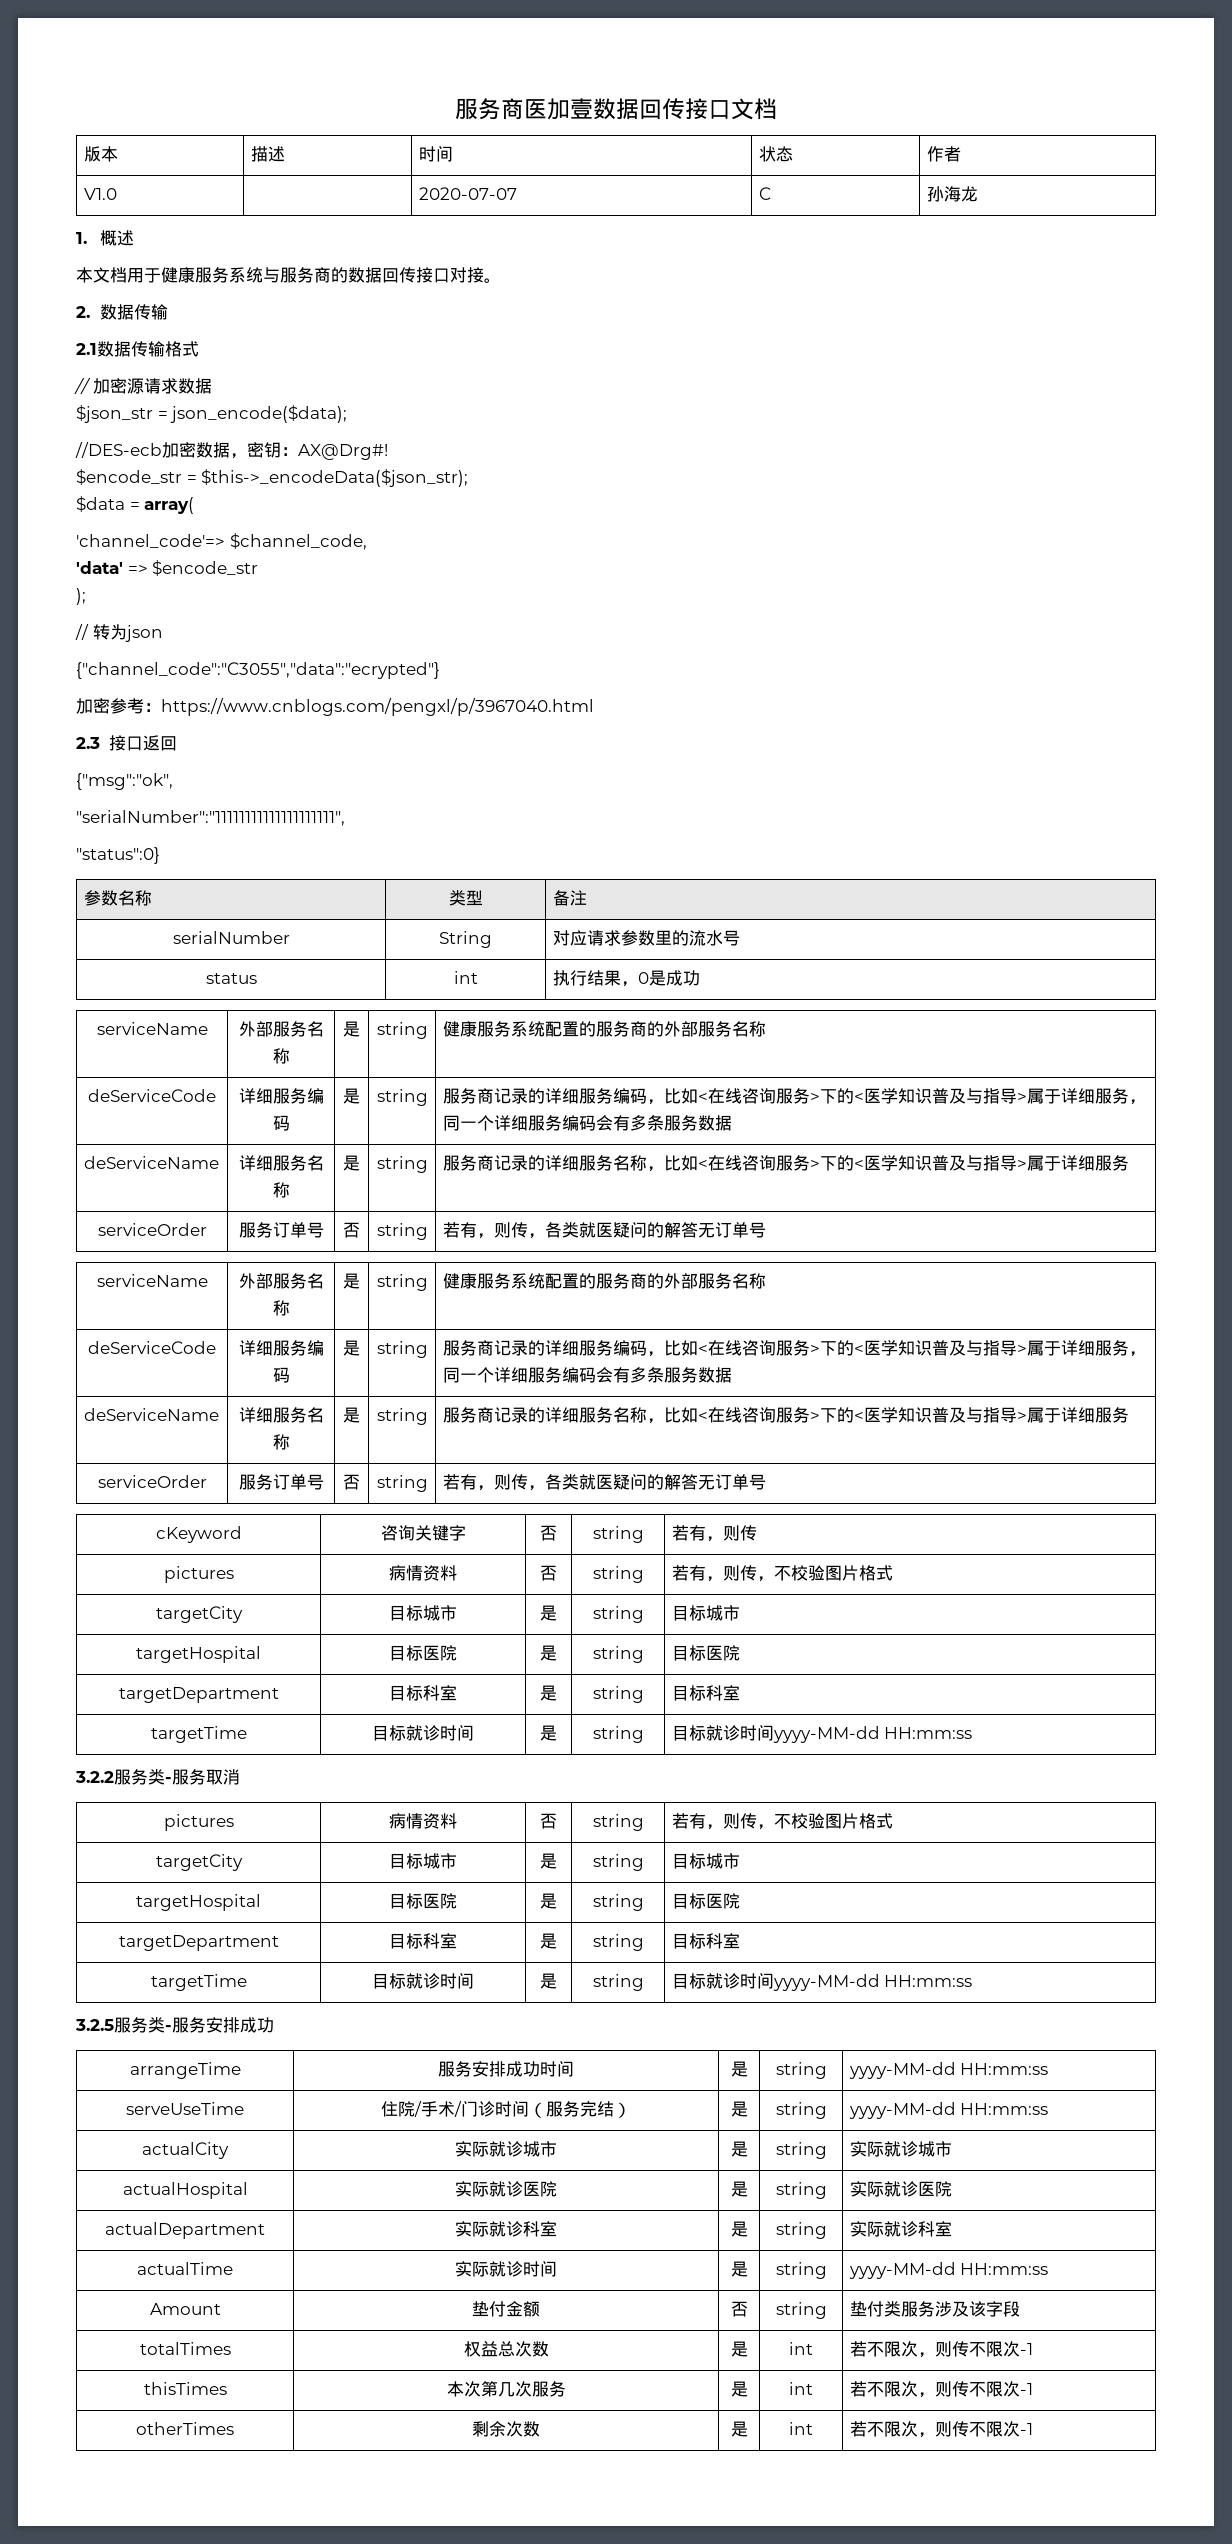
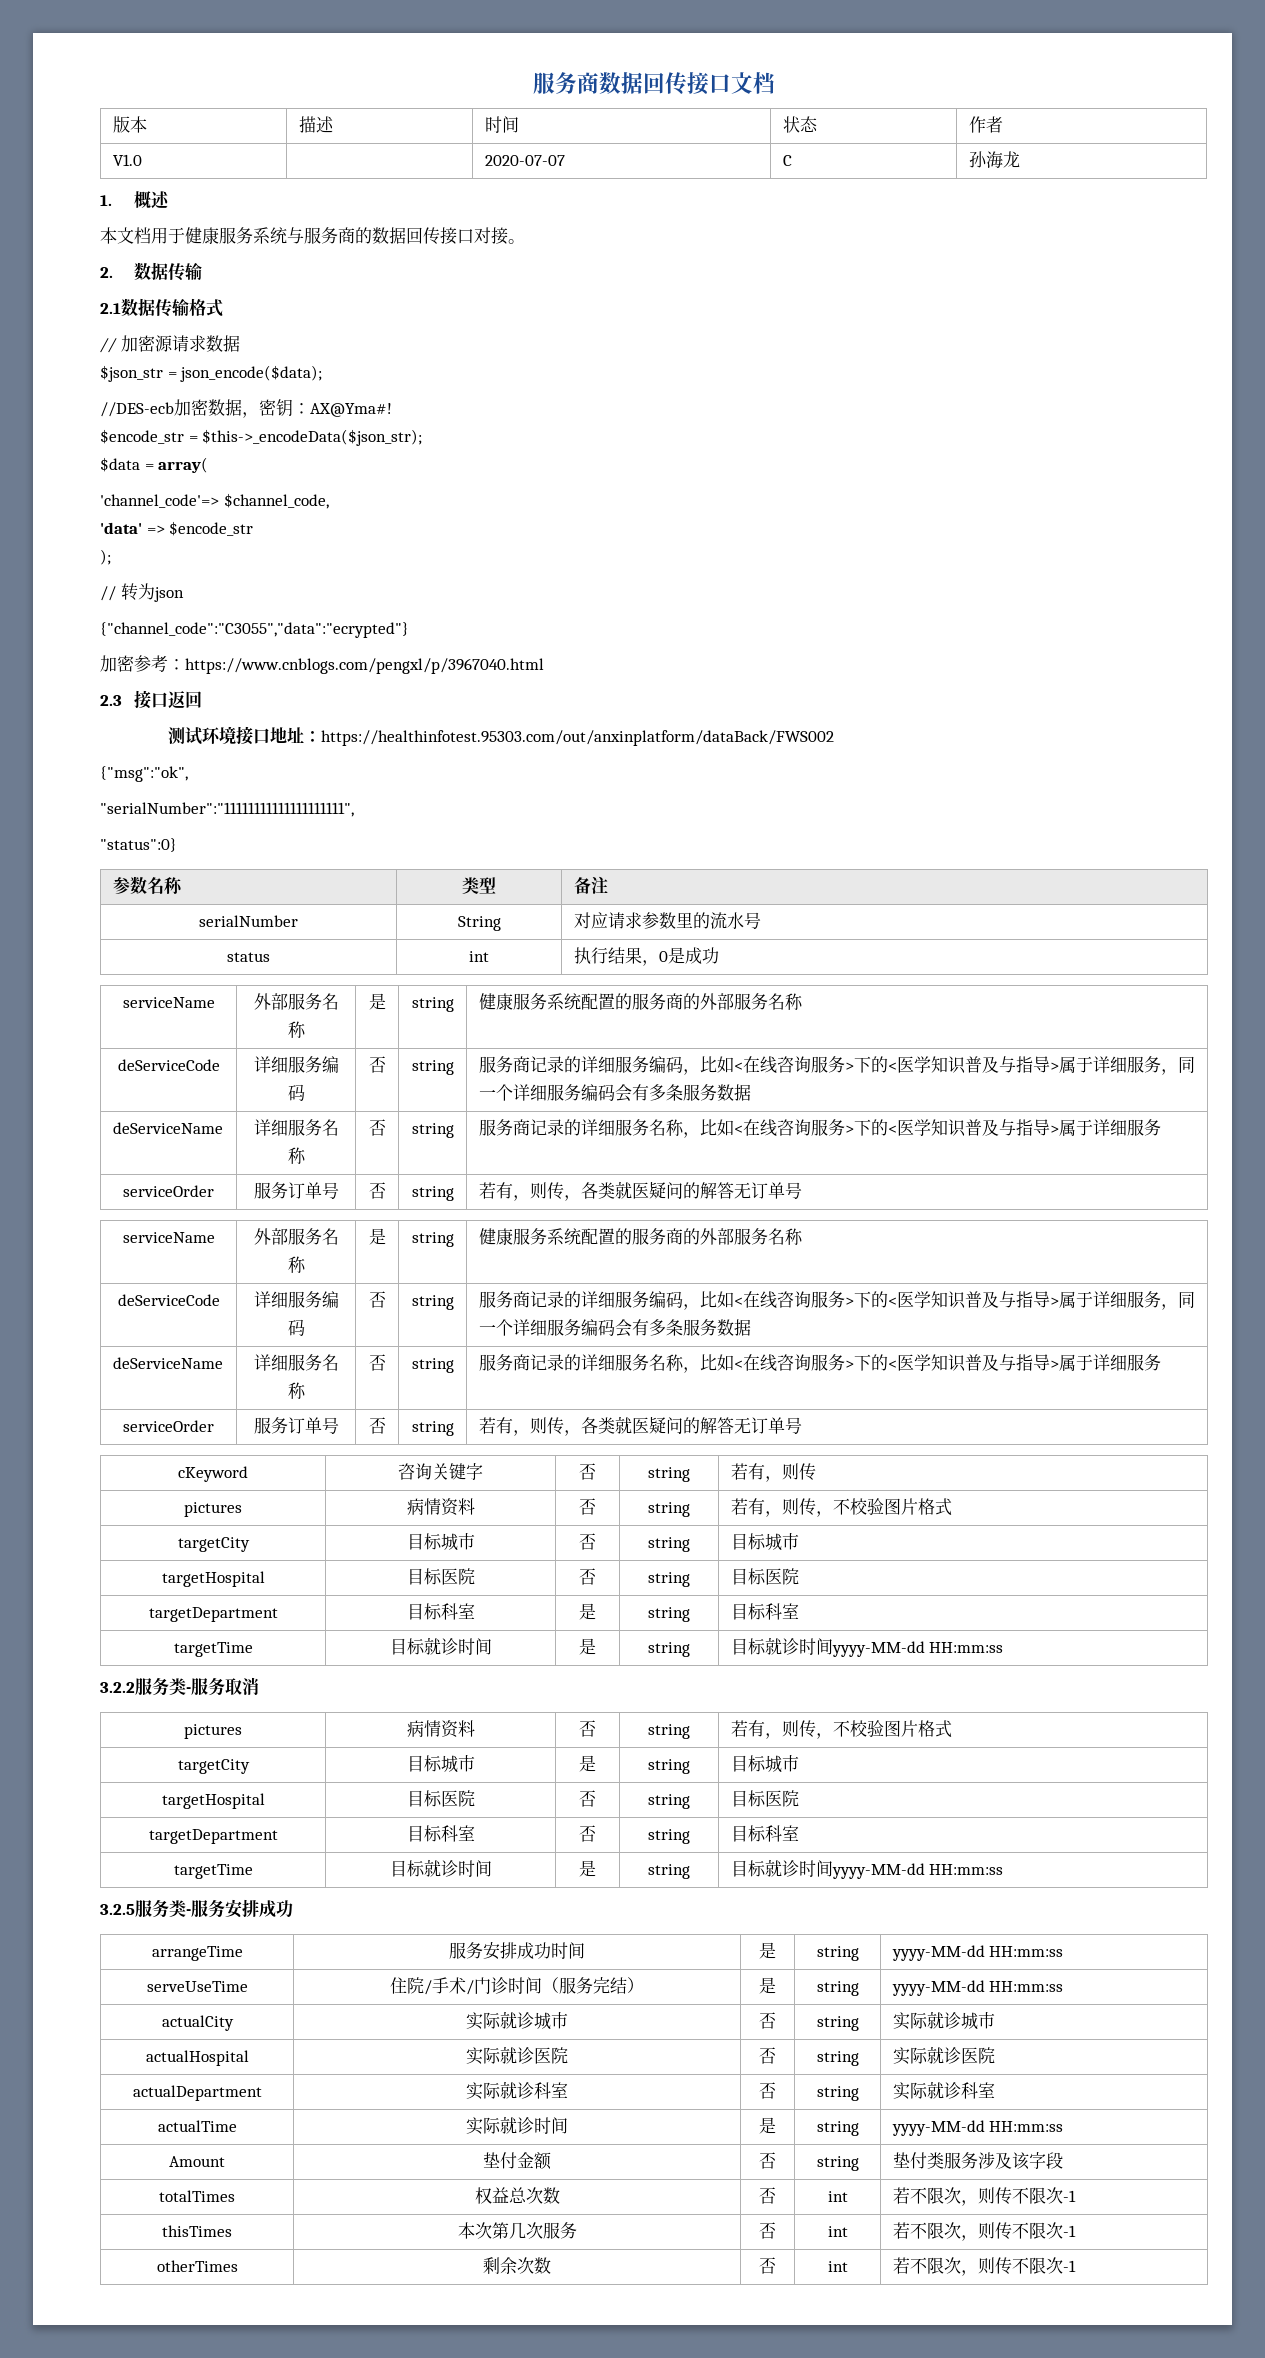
[455,98,593,120] 服务商医加壹 -> [533,72,599,94] 服务商
[298,444,388,460] AX@Drg#! -> [310,403,392,417] AX@Yma#!
(177, 743) none -> [167,726,834,746] // 测试环境接口地址：https://healthinfotest.95303.com/out/anxinplatform/dataBack/FWS002
[343,1088,360,1104] 是 -> [368,1056,386,1073] 否
[343,1155,360,1171] 是 -> [368,1119,386,1136] 否
[343,1340,360,1356] 是 -> [368,1291,386,1308] 否
[343,1407,360,1423] 是 -> [368,1354,386,1371] 否
[540,1605,557,1621] [592,1606,644,1623] [671,1605,740,1621] [136,1646,261,1663] [389,1645,457,1661] [540,1645,557,1661] 是 | string | 目标城市 // targetHospital | 目标医院 | 是 -> [579,1533,596,1550] [648,1537,690,1552] [730,1533,799,1551] [161,1571,265,1587] [406,1568,475,1585] [579,1568,596,1585] 否 | string | 目标城市 // targetHospital | 目标医院 | 否
[540,1893,557,1909] [592,1894,644,1911] [671,1893,740,1909] [118,1935,279,1951] [389,1933,457,1949] [540,1933,557,1949] 是 | string | 目标医院 // targetDepartment | 目标科室 | 是 -> [579,1790,596,1807] [648,1794,690,1809] [730,1790,799,1807] [148,1829,278,1844] [406,1825,475,1842] [579,1825,596,1842] 否 | string | 目标医院 // targetDepartment | 目标科室 | 否
[730,2141,748,2157] 是 -> [759,2012,776,2029] 否
[730,2181,748,2197] 是 -> [759,2047,776,2064] 否
[730,2221,748,2237] 是 -> [759,2082,776,2099] 否
[730,2341,748,2357] 是 -> [759,2187,776,2204] 否
[730,2381,748,2397] 是 -> [759,2222,776,2239] 否
[730,2421,748,2437] 是 -> [759,2257,776,2274] 否

